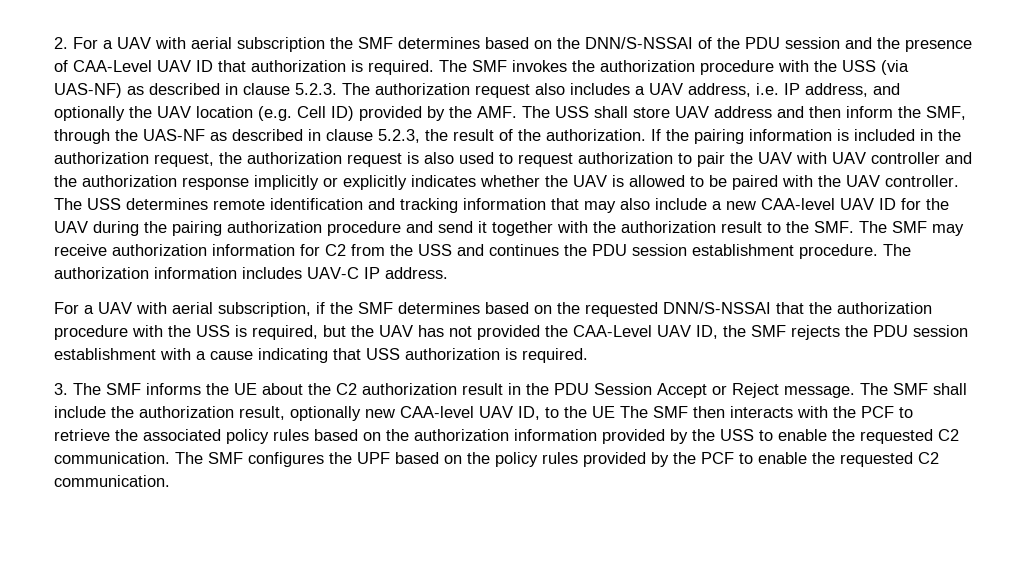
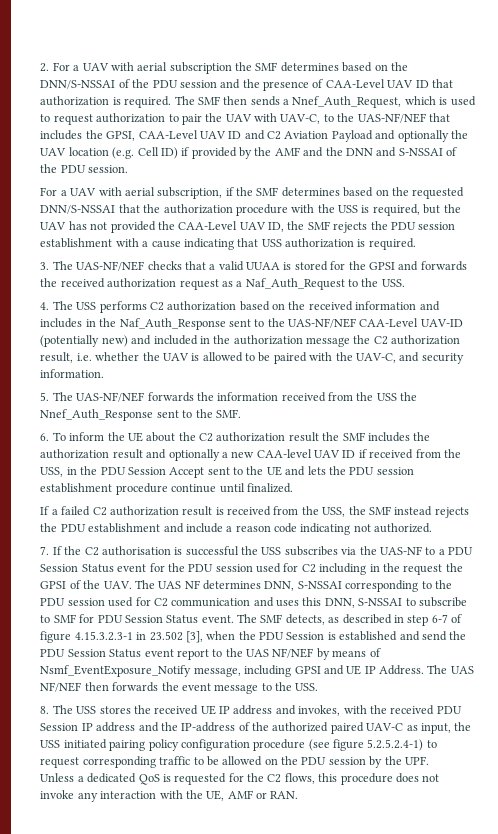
[511,60,909,75] [53,83,900,98] [53,106,966,121] [53,129,961,144] [53,152,454,167] invokes the authorization procedure with the USS (via UAS-NF) as described in clause 5.2.3. The authorization request also includes a UAV address, i.e. IP address, and optionally the UAV location (e.g. Cell ID) provided by the AMF. The USS shall store UAV address and then inform the SMF, through the UAS-NF as described in clause 5.2.3, the result of the authorization. If the pairing information is included in the authorization request, the authorization request is also -> [223,96,448,108] then sends a Nnef_Auth_Request, which is
[831,152,972,164] [53,175,959,190] [53,198,949,213] [53,221,964,236] [53,244,911,259] [53,267,448,279] UAV controller and the authorization response implicitly or explicitly indicates whether the UAV is allowed to be paired with the UAV controller. The USS determines remote identification and tracking information that may also include a new CAA-level UAV ID for the UAV during the pairing authorization procedure and send it together with the authorization result to the SMF. The SMF may receive authorization information for C2 from the USS and continues the PDU session establishment procedure. The authorization information includes UAV-C IP address. -> [280,113,450,124] [40,130,468,142] [40,147,458,159] [40,164,129,173] UAV-C, to the UAS-NF/NEF that includes the GPSI, CAA-Level UAV ID and C2 Aviation Payload and optionally the UAV location (e.g. Cell ID) if provided by the AMF and the DNN and S-NSSAI of the PDU session.
[105,383,201,395] SMF informs -> [76,261,467,271] [40,278,405,290] [40,301,440,313] [40,318,463,330] [40,335,461,347] [40,352,464,364] [40,369,105,378] [40,392,418,402] [40,409,241,421] [40,432,105,441] UAS-NF/NEF checks that a valid UUAA is stored for the GPSI and forwards the received authorization request as a Naf_Auth_Request to the USS. // 4. The USS performs C2 authorization based on the received information and includes in the Naf_Auth_Response sent to the UAS-NF/NEF CAA-Level UAV-ID (potentially new) and included in the authorization message the C2 authorization result, i.e. whether the UAV is allowed to be paired with the UAV-C, and security information. // 5. The UAS-NF/NEF forwards the information received from the USS the Nnef_Auth_Response sent to the SMF. // 6. To inform
(503, 389) none -> [322,432,431,442] [40,449,461,461] [40,467,64,477] the SMF includes the authorization result and optionally a new CAA-level UAV ID if received from the USS,
[711,383,967,398] [53,406,913,421] [53,429,959,444] [53,452,939,467] [53,475,170,487] or Reject message. The SMF shall include the authorization result, optionally new CAA-level UAV ID, to the UE The SMF then interacts with the PCF to retrieve the associated policy rules based on the authorization information provided by the USS to enable the requested C2 communication. The SMF configures the UPF based on the policy rules provided by the PCF to enable the requested C2 communication. -> [207,466,414,476] [40,483,293,495] [40,506,469,518] [40,523,433,535] [40,546,474,556] [40,563,463,575] [40,580,452,592] [40,597,467,608] [40,614,463,626] [40,631,467,643] [40,648,381,660] [40,665,474,677] [40,682,319,694] [40,705,462,716] [40,722,472,734] [40,739,437,751] [40,756,429,768] [40,773,440,785] [40,790,299,802] sent to the UE and lets the PDU session establishment procedure continue until finalized. // If a failed C2 authorization result is received from the USS, the SMF instead rejects the PDU establishment and include a reason code indicating not authorized. // 7. If the C2 authorisation is successful the USS subscribes via the UAS-NF to a PDU Session Status event for the PDU session used for C2 including in the request the GPSI of the UAV. The UAS NF determines DNN, S-NSSAI corresponding to the PDU session used for C2 communication and uses this DNN, S-NSSAI to subscribe to SMF for PDU Session Status event. The SMF detects, as described in step 6-7 of figure 4.15.3.2.3-1 in 23.502 [3], when the PDU Session is established and send the PDU Session Status event report to the UAS NF/NEF by means of Nsmf_EventExposure_Notify message, including GPSI and UE IP Address. The UAS NF/NEF then forwards the event message to the USS. // 8. The USS stores the received UE IP address and invokes, with the received PDU Session IP address and the IP-address of the authorized paired UAV-C as input, the USS initiated pairing policy configuration procedure (see figure 5.2.5.2.4-1) to request corresponding traffic to be allowed on the PDU session by the UPF. // Unless a dedicated QoS is requested for the C2 flows, this procedure does not invoke any interaction with the UE, AMF or RAN.

